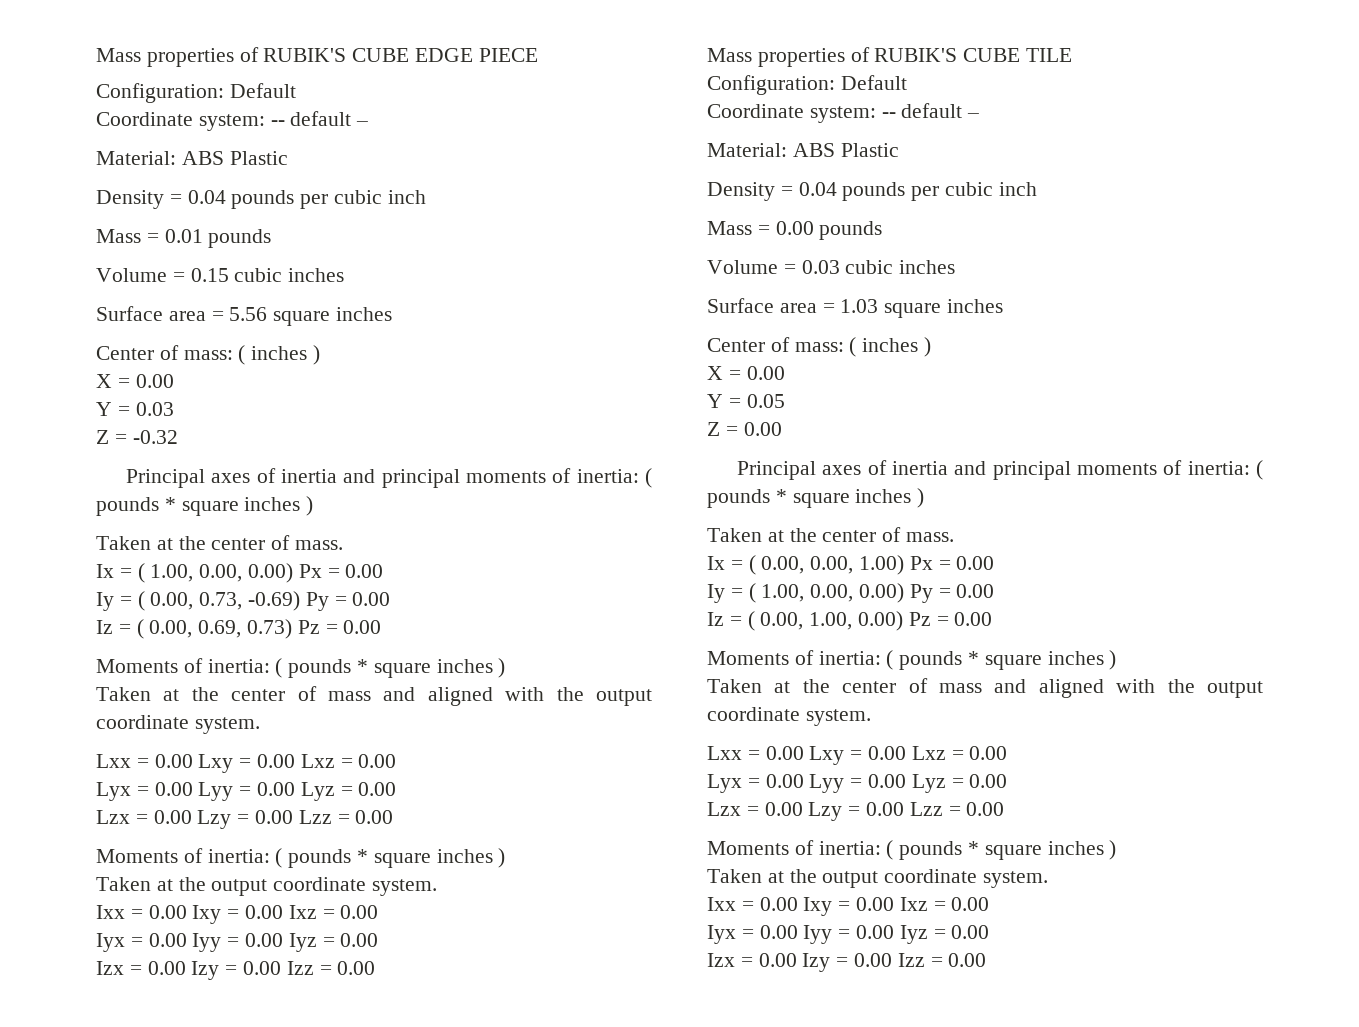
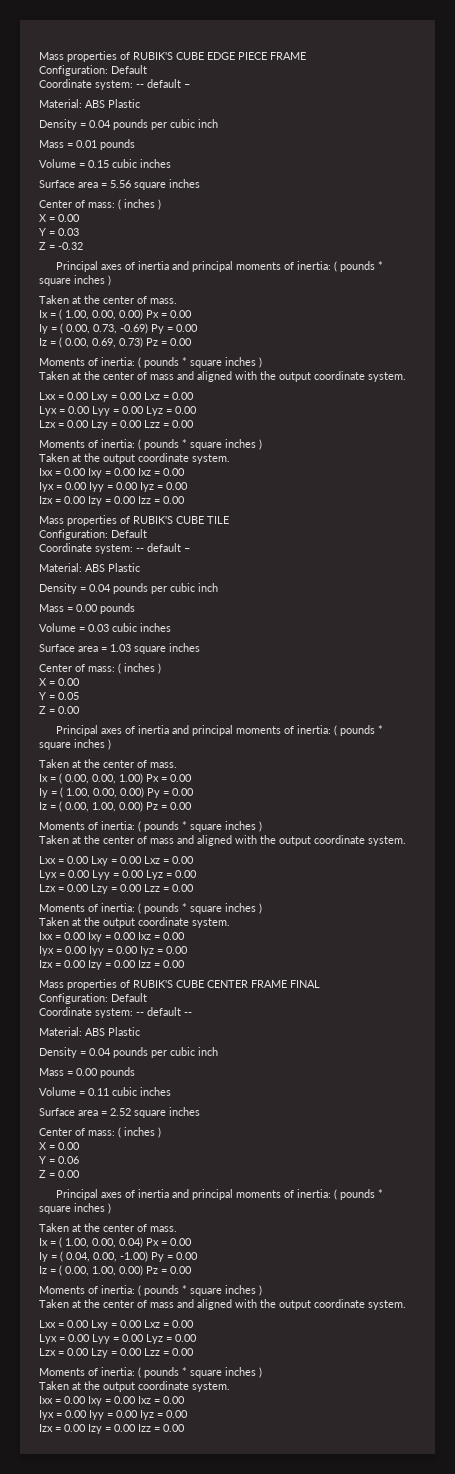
(538, 55) none -> [270,52,306,60] FRAME
(987, 960) none -> [39,979,320,990] [39,993,147,1004] [39,1007,192,1018] [39,1027,140,1036] [39,1047,218,1058] [39,1067,135,1078] [39,1087,171,1096] [39,1107,200,1118] [39,1127,161,1138] [39,1142,80,1150] [39,1156,79,1164] [39,1170,80,1178] [56,1189,384,1200] [39,1203,111,1214] [39,1223,177,1232] [39,1237,192,1248] [39,1251,198,1262] [39,1265,192,1276] [39,1285,262,1296] [39,1299,406,1310] [39,1320,194,1330] [39,1334,197,1344] [39,1348,194,1358] [39,1367,262,1378] [39,1381,230,1392] [39,1396,185,1406] [39,1410,188,1420] [39,1424,185,1434] // Mass properties of RUBIK'S CUBE CENTER FRAME FINAL // Configuration: Default // Coordinate system: -- default -- // Material: ABS Plastic // Density = 0.04 pounds per cubic inch // Mass = 0.00 pounds // Volume = 0.11 cubic inches // Surface area = 2.52 square inches // Center of mass: ( inches ) // X = 0.00 // Y = 0.06 // Z = 0.00 // Principal axes of inertia and principal moments of inertia: ( pounds * square inches ) // Taken at the center of mass. // Ix = ( 1.00, 0.00, 0.04) Px = 0.00 // Iy = ( 0.04, 0.00, -1.00) Py = 0.00 // Iz = ( 0.00, 1.00, 0.00) Pz = 0.00 // Moments of inertia: ( pounds * square inches ) // Taken at the center of mass and aligned with the output coordinate system. // Lxx = 0.00 Lxy = 0.00 Lxz = 0.00 // Lyx = 0.00 Lyy = 0.00 Lyz = 0.00 // Lzx = 0.00 Lzy = 0.00 Lzz = 0.00 // Moments of inertia: ( pounds * square inches ) // Taken at the output coordinate system. // Ixx = 0.00 Ixy = 0.00 Ixz = 0.00 // Iyx = 0.00 Iyy = 0.00 Iyz = 0.00 // Izx = 0.00 Izy = 0.00 Izz = 0.00

